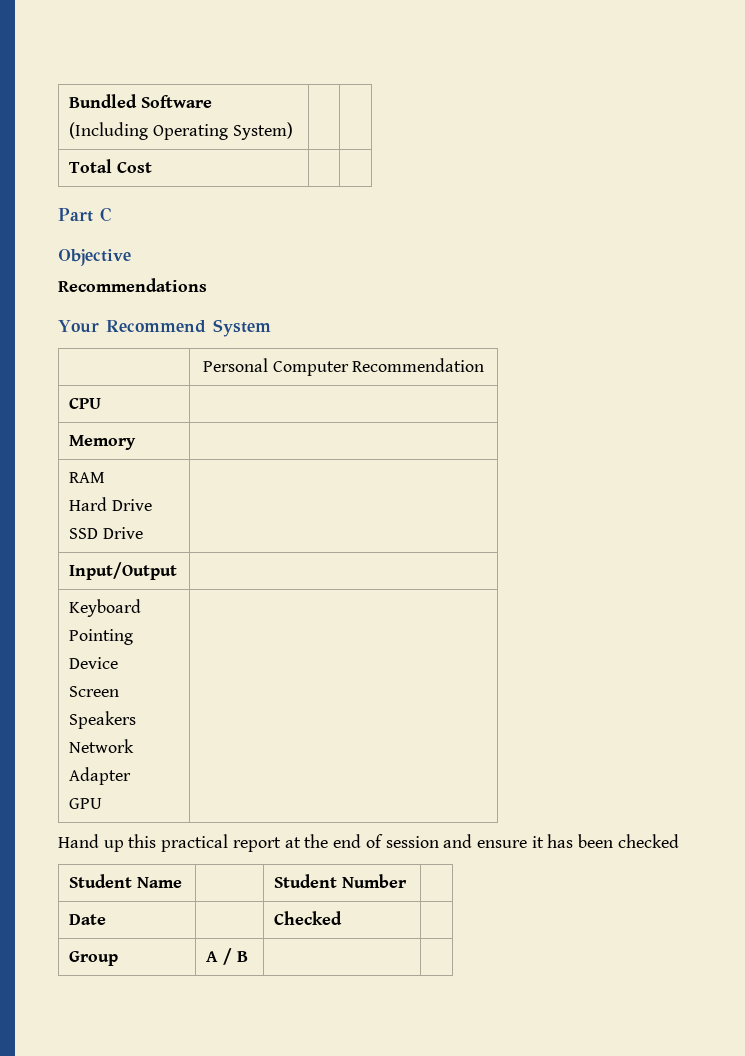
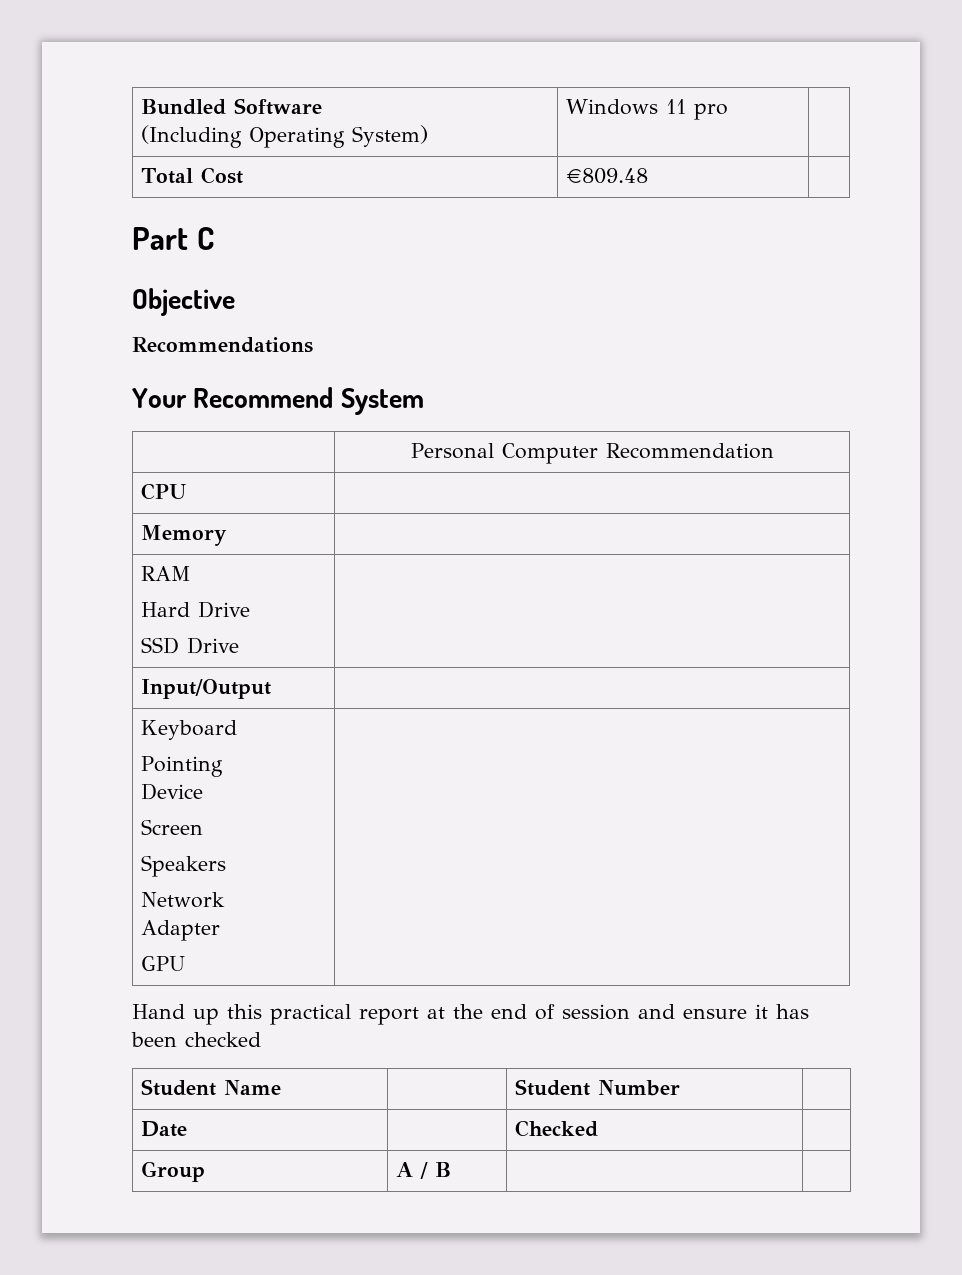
(293, 131) none -> [566,99,729,120] Windows 11 pro
(153, 167) none -> [566,168,649,184] €809.48

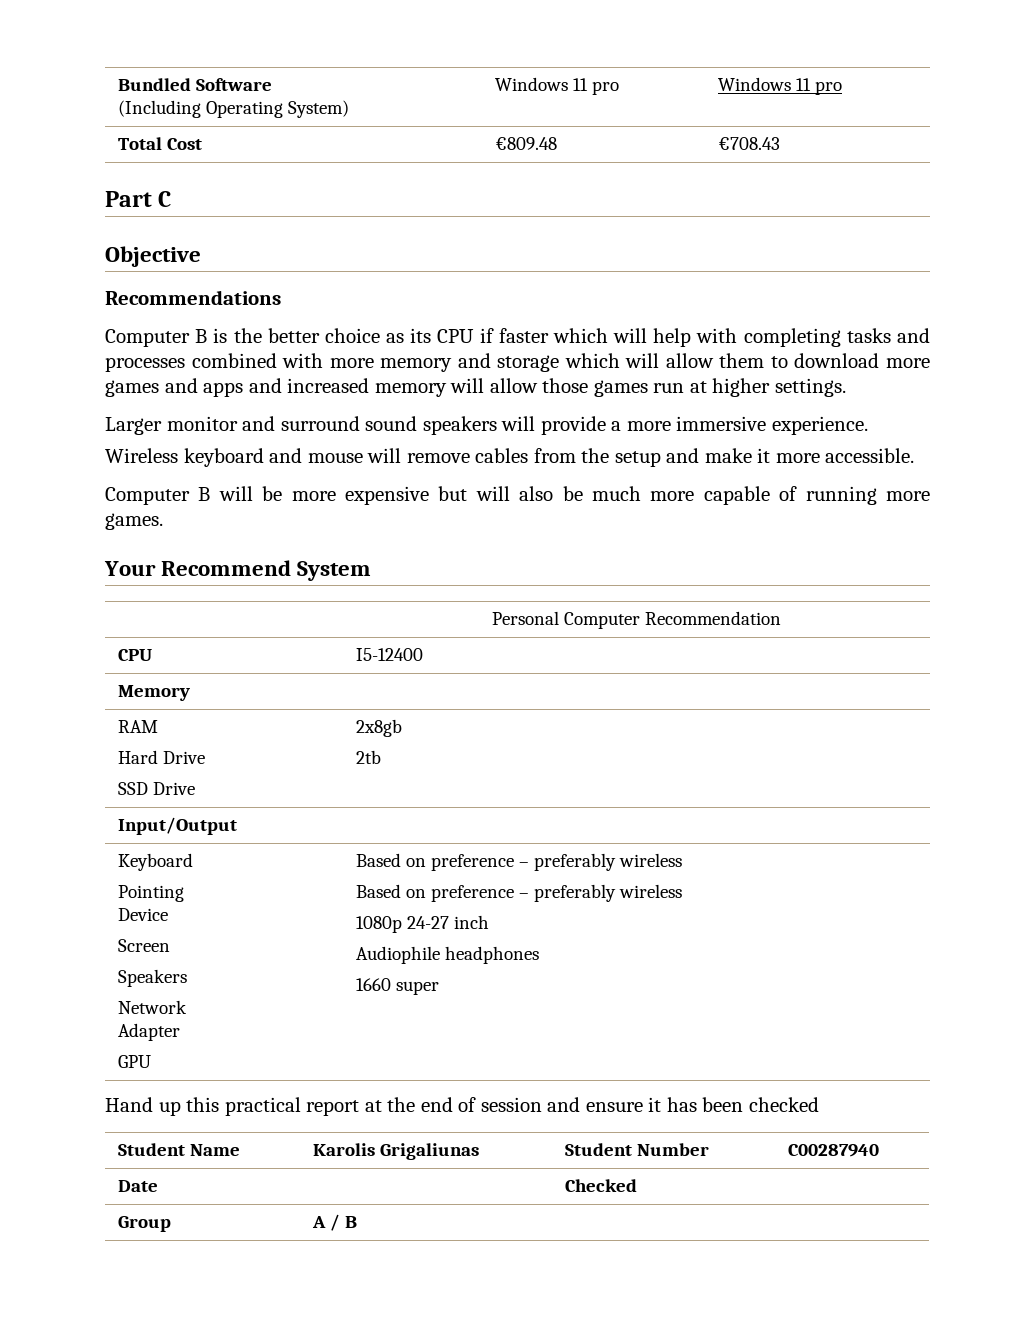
(729, 111) none -> [718,77,843,95] Windows 11 pro
(649, 176) none -> [718,137,781,150] €708.43
(313, 345) none -> [105,328,930,347] [105,353,931,372] [105,378,846,397] [105,416,868,435] [105,448,915,467] [105,486,930,505] [105,513,163,530] // Computer B is the better choice as its CPU if faster which will help with completing tasks and processes combined with more memory and storage which will allow them to download more games and apps and increased memory will allow those games run at higher settings. // Larger monitor and surround sound speakers will provide a more immersive experience. // Wireless keyboard and mouse will remove cables from the setup and make it more accessible. // Computer B will be more expensive but will also be much more capable of running more games.
(187, 491) none -> [356,648,424,661] I5-12400
(240, 645) none -> [356,719,403,737] [356,750,382,764] 2x8gb // 2tb
(186, 963) none -> [356,853,683,871] [356,884,683,902] [356,915,490,933] [356,946,540,964] [356,978,440,995] Based on preference – preferably wireless // Based on preference – preferably wireless // 1080p 24-27 inch // Audiophile headphones // 1660 super
(282, 1087) none -> [313,1143,480,1160] Karolis Grigaliunas
(681, 1088) none -> [788,1144,880,1157] C00287940

